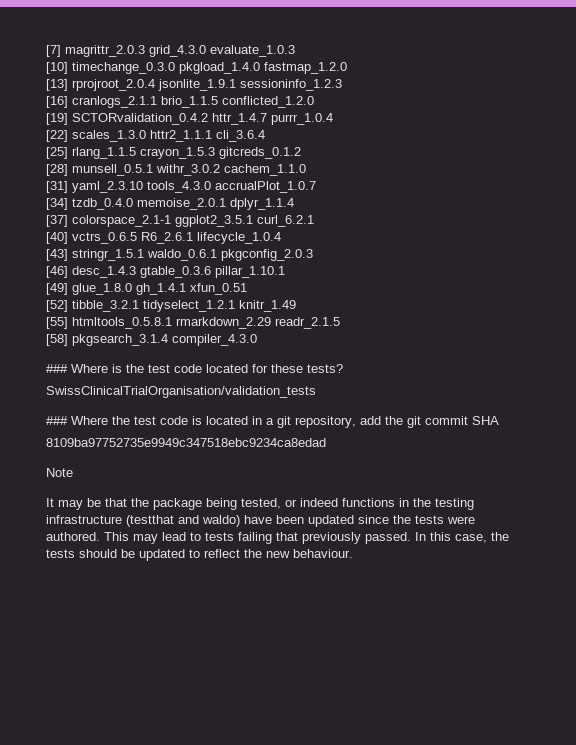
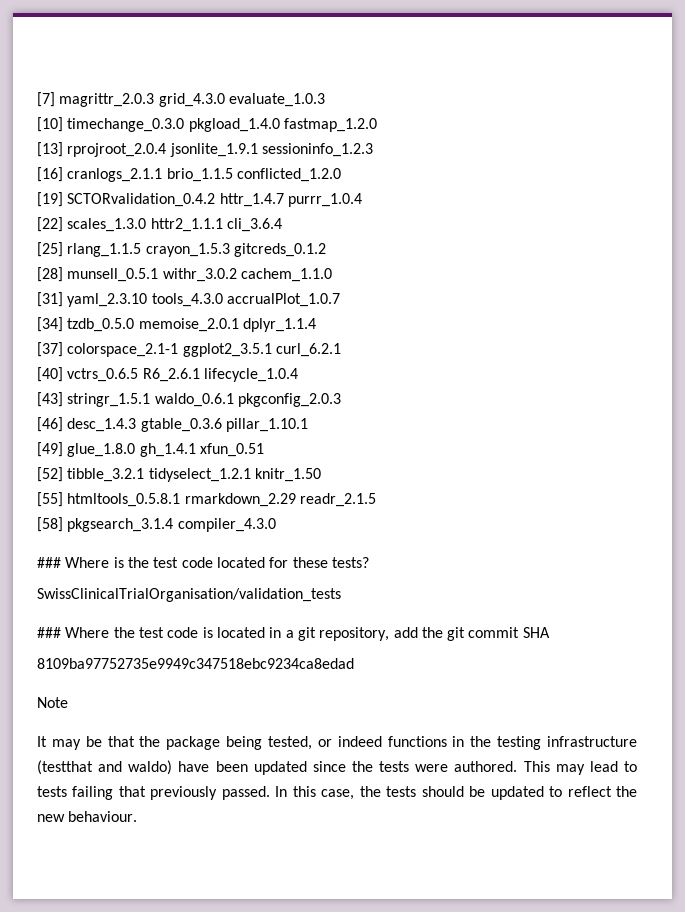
[72,198,133,210] tzdb_0.4.0 -> [67,318,135,332] tzdb_0.5.0
[239,300,296,312] knitr_1.49 -> [254,468,321,482] knitr_1.50

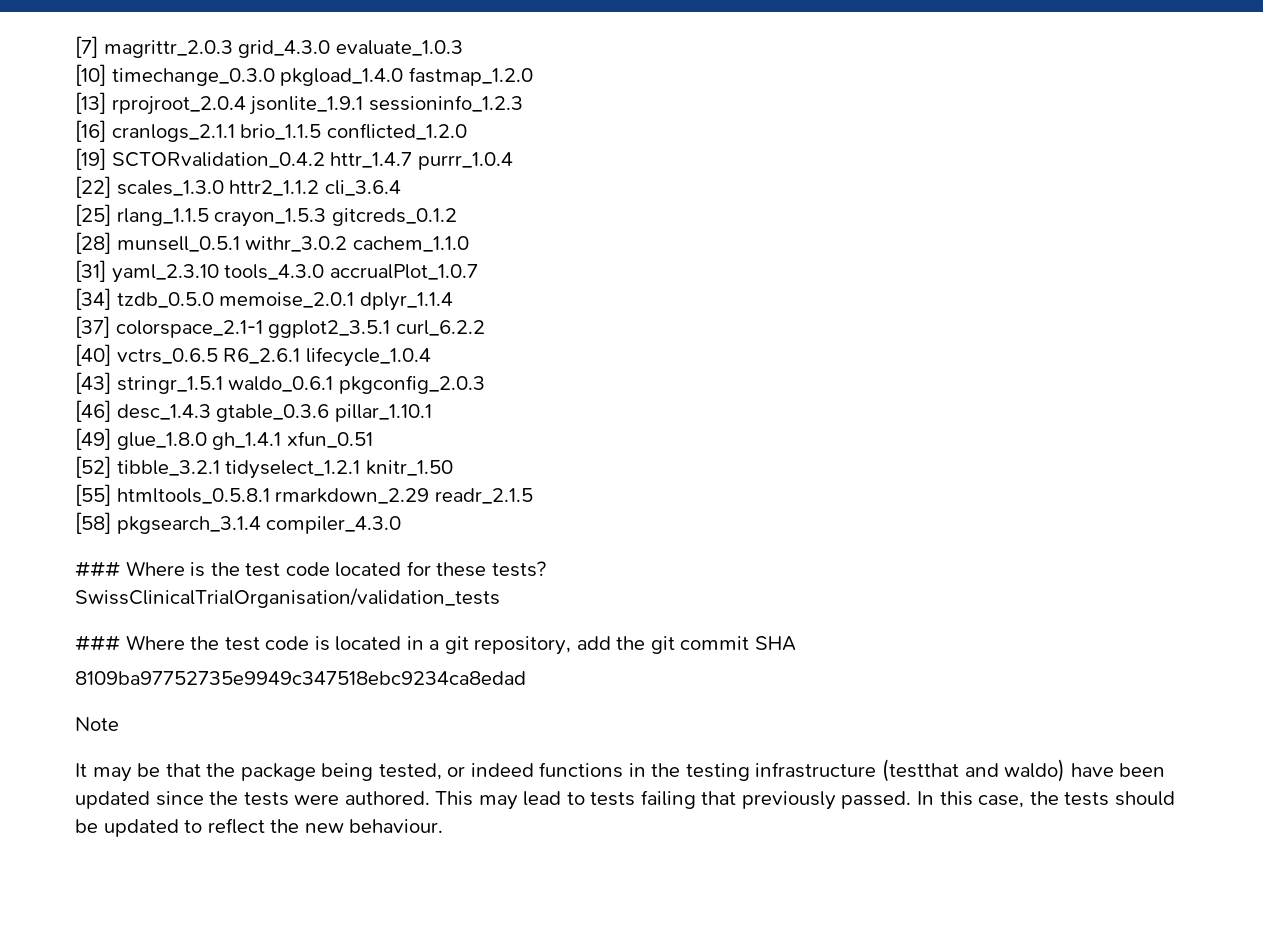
[150,218,223,232] httr2_1.1.1 -> [229,180,320,196] httr2_1.1.2
[275,343,341,357] curl_6.2.1 -> [395,320,485,336] curl_6.2.2

